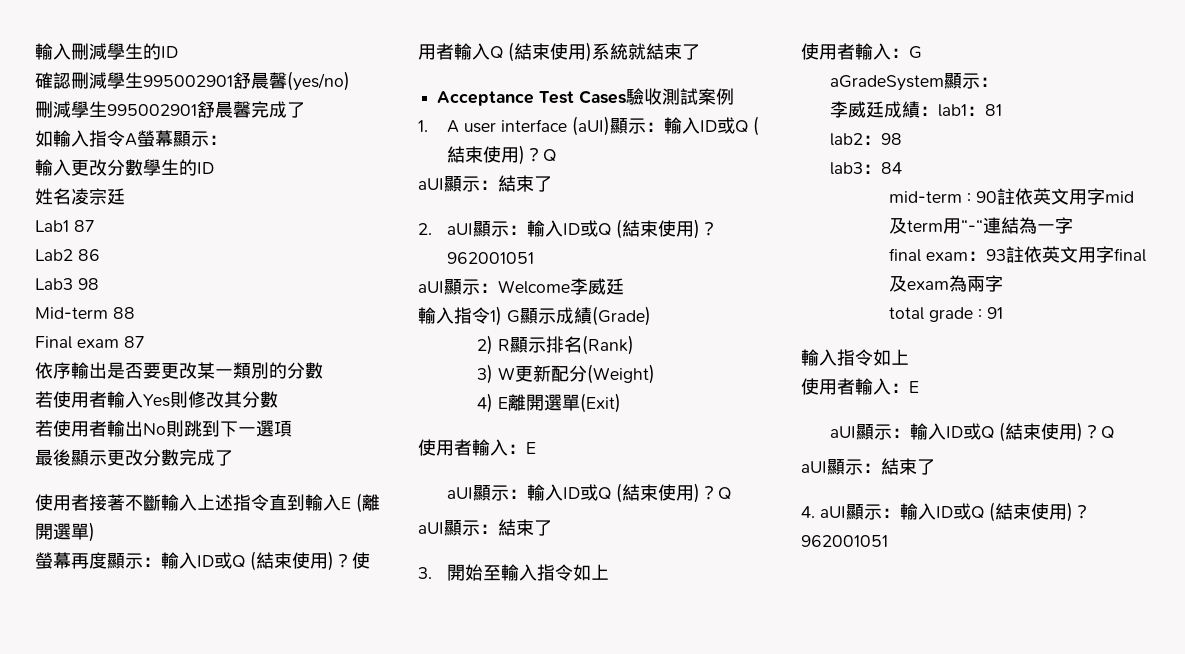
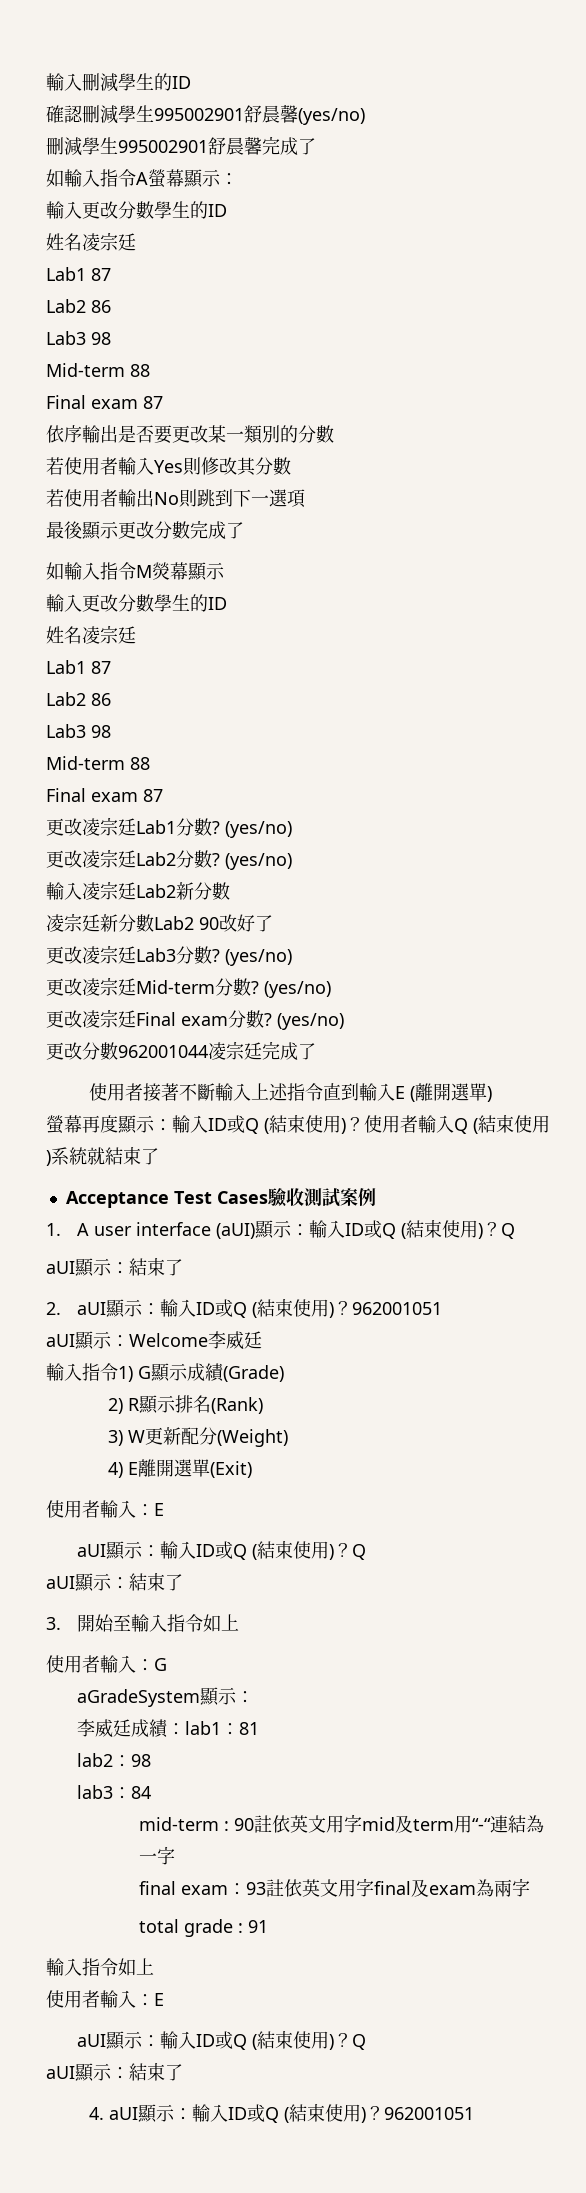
(233, 458) none -> [46,562,225,581] [46,594,227,612] [46,625,136,644] [46,660,111,674] [46,692,111,706] [46,724,111,738] [46,756,150,770] [46,788,163,802] [46,817,292,838] [46,849,292,870] [46,881,230,900] [46,913,273,932] [46,945,292,966] [46,977,331,998] [46,1009,344,1030] [46,1041,316,1060] // 如輸入指令M熒幕顯示 // 輸入更改分數學生的ID // 姓名凌宗廷 // Lab1 87 // Lab2 86 // Lab3 98 // Mid-term 88 // Final exam 87 // 更改凌宗廷Lab1分數? (yes/no) // 更改凌宗廷Lab2分數? (yes/no) // 輸入凌宗廷Lab2新分數 // 凌宗廷新分數Lab2 90改好了 // 更改凌宗廷Lab3分數? (yes/no) // 更改凌宗廷Mid-term分數? (yes/no) // 更改凌宗廷Final exam分數? (yes/no) // 更改分數962001044凌宗廷完成了

